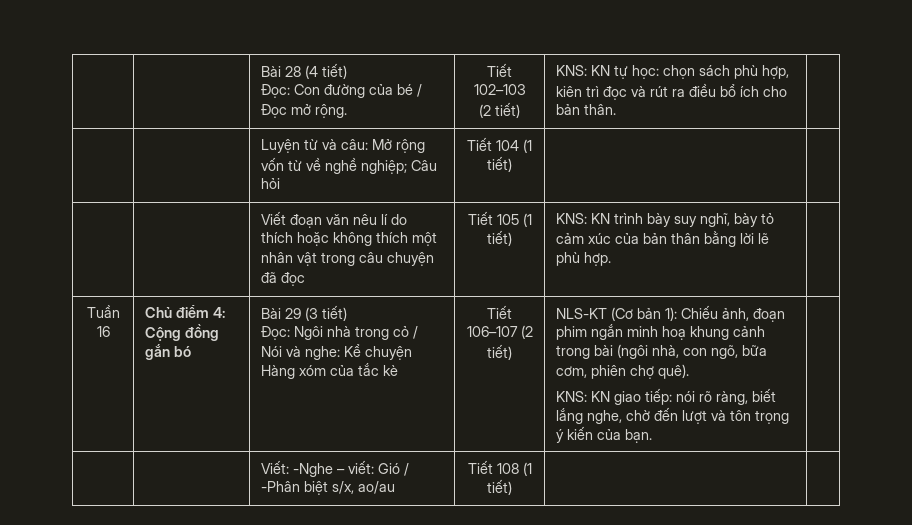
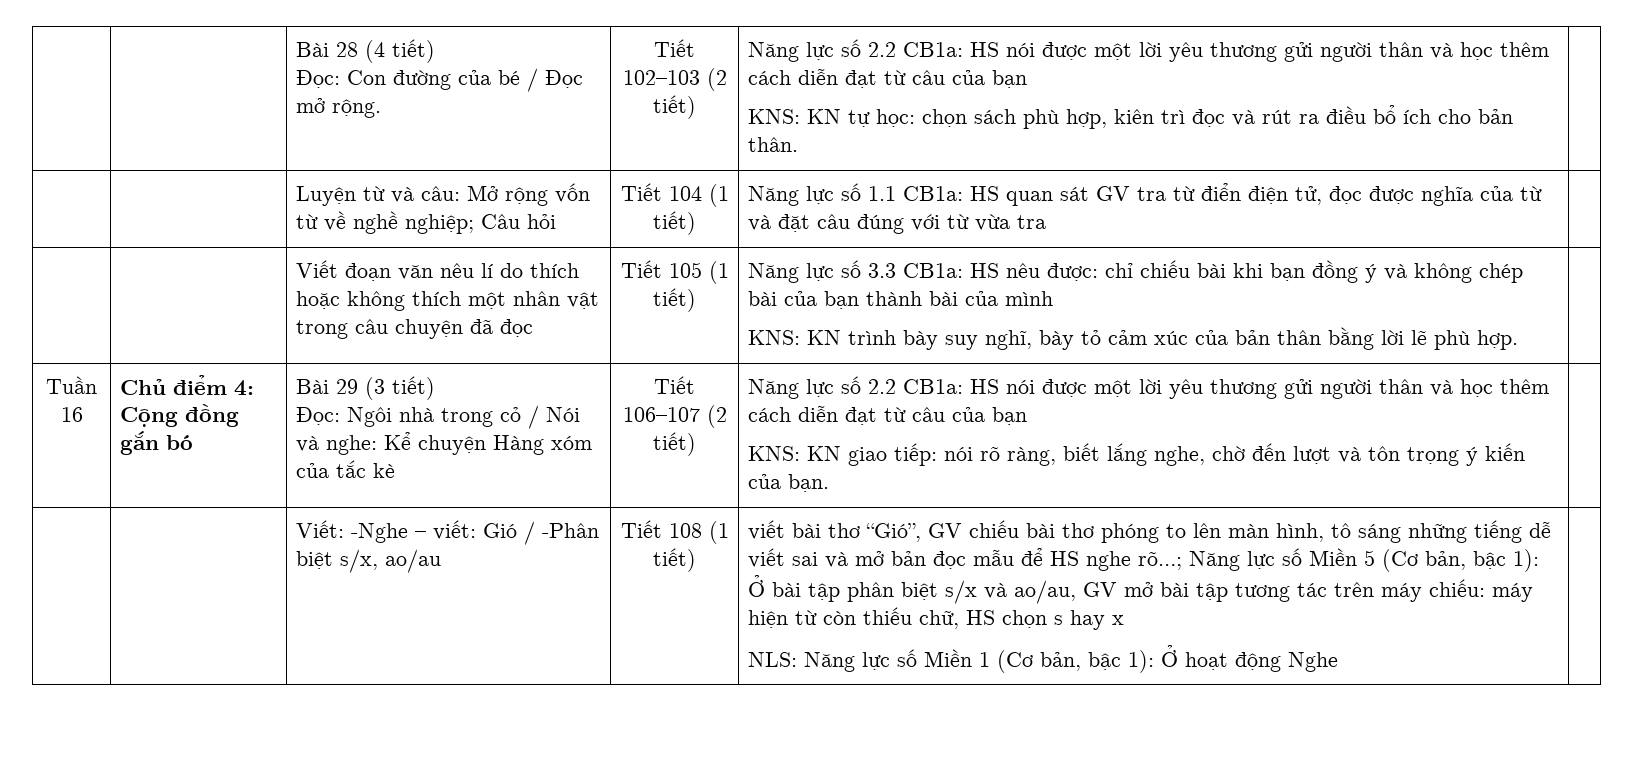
(520, 110) none -> [748,39,1550,62] [748,68,1028,88] Năng lực số 2.2 CB1a: HS nói được một lời yêu thương gửi người thân và học thêm cách diễn đạt từ câu của bạn //
(512, 164) none -> [748,183,1543,206] [748,214,1047,234] Năng lực số 1.1 CB1a: HS quan sát GV tra từ điển điện tử, đọc được nghĩa của từ và đặt câu đúng với từ vừa tra
(512, 238) none -> [748,260,1524,283] [748,291,1054,309] Năng lực số 3.3 CB1a: HS nêu được: chỉ chiếu bài khi bạn đồng ý và không chép bài của bạn thành bài của mình //
[556,305,786,322] [556,324,766,340] [556,344,768,359] [556,364,690,379] NLS-KT (Cơ bản 1): Chiếu ảnh, đoạn phim ngắn minh hoạ khung cảnh trong bài (ngôi nhà, con ngõ, bữa cơm, phiên chợ quê). -> [748,376,1550,399] [748,405,1028,425] Năng lực số 2.2 CB1a: HS nói được một lời yêu thương gửi người thân và học thêm cách diễn đạt từ câu của bạn
(512, 487) none -> [748,520,1552,543] [748,548,1540,572] [748,575,1534,604] [748,607,1125,630] [748,645,1339,673] viết bài thơ “Gió”, GV chiếu bài thơ phóng to lên màn hình, tô sáng những tiếng dễ viết sai và mở bản đọc mẫu để HS nghe rõ…; Năng lực số Miền 5 (Cơ bản, bậc 1): Ở bài tập phân biệt s/x và ao/au, GV mở bài tập tương tác trên máy chiếu: máy hiện từ còn thiếu chữ, HS chọn s hay x // NLS: Năng lực số Miền 1 (Cơ bản, bậc 1): Ở hoạt động Nghe

